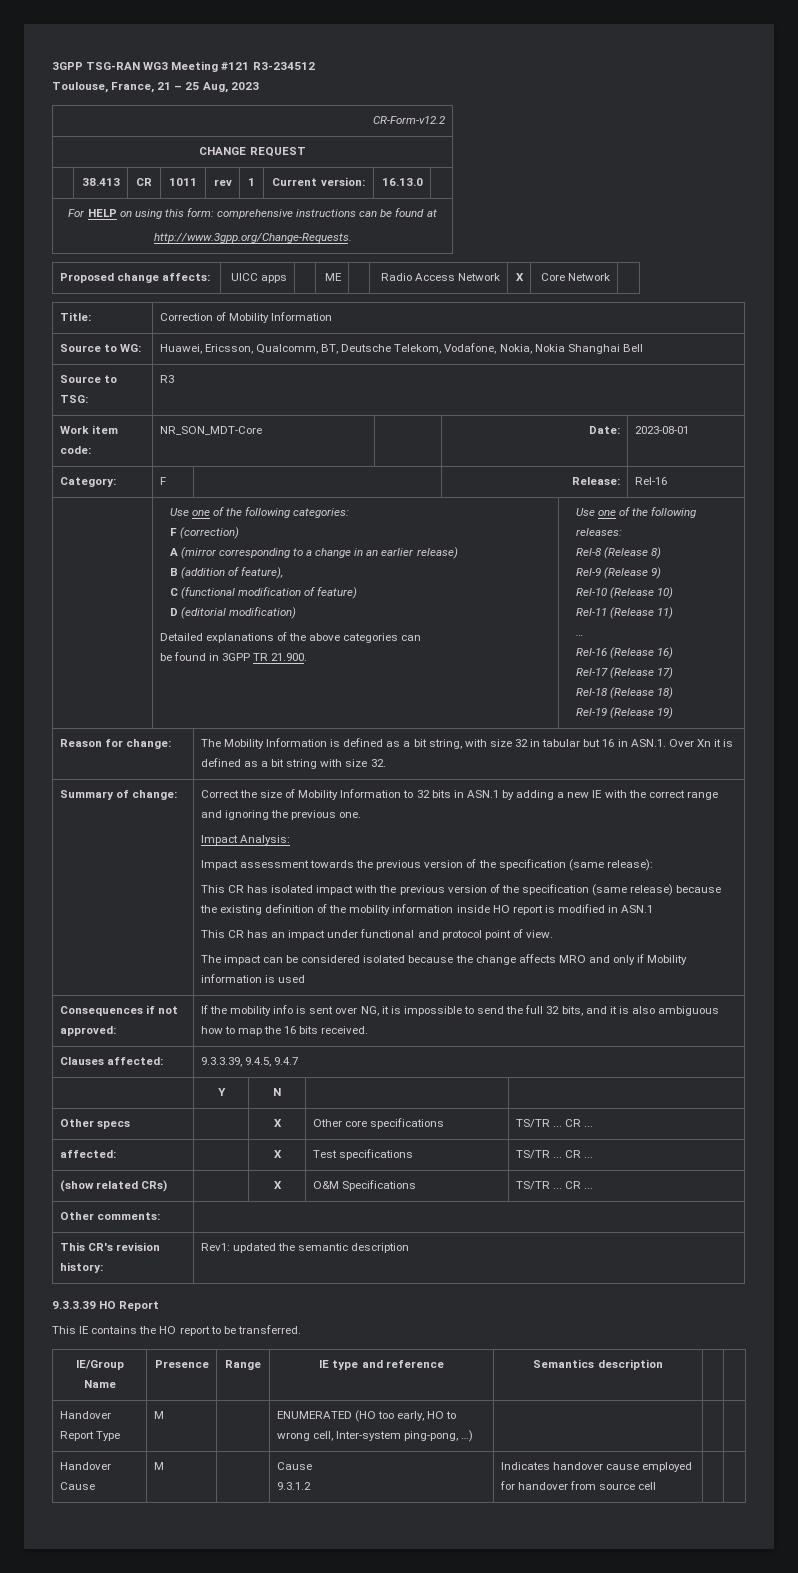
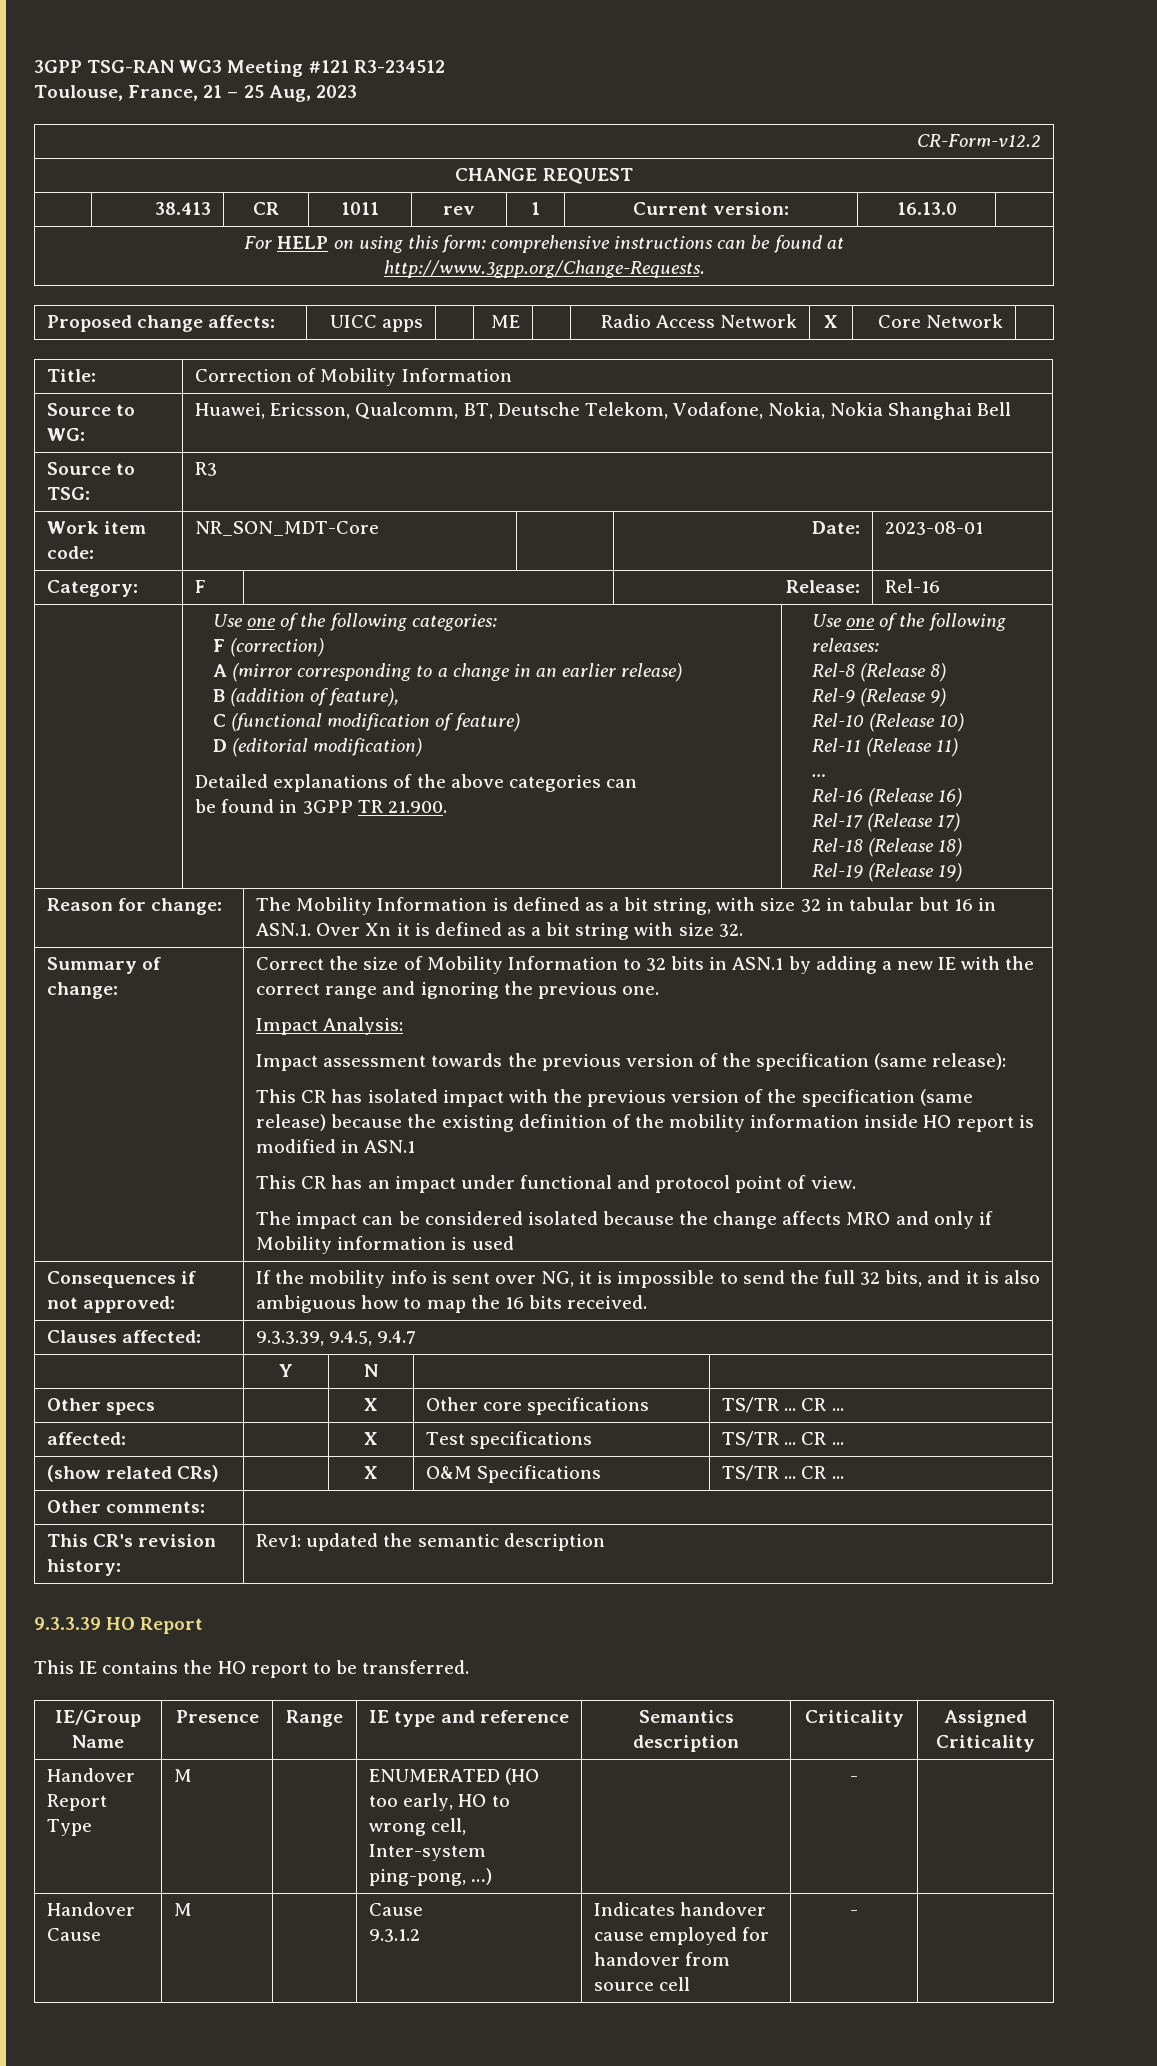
(663, 1364) | -> [804,1710,904,1727] [944,1710,1027,1727] [936,1735,1035,1752] Criticality | Assigned Criticality
(474, 1436) none -> [850,1776,858,1782] -
(657, 1486) none -> [850,1910,858,1916] -

